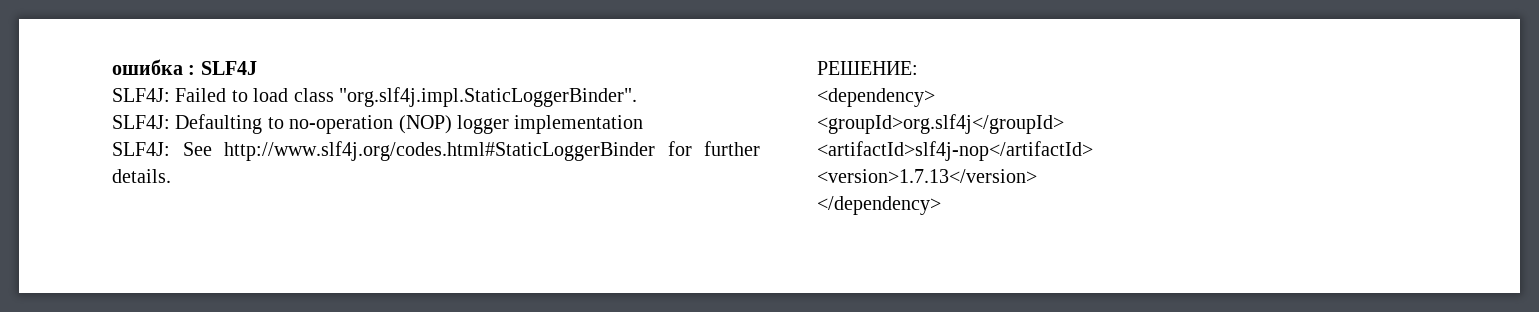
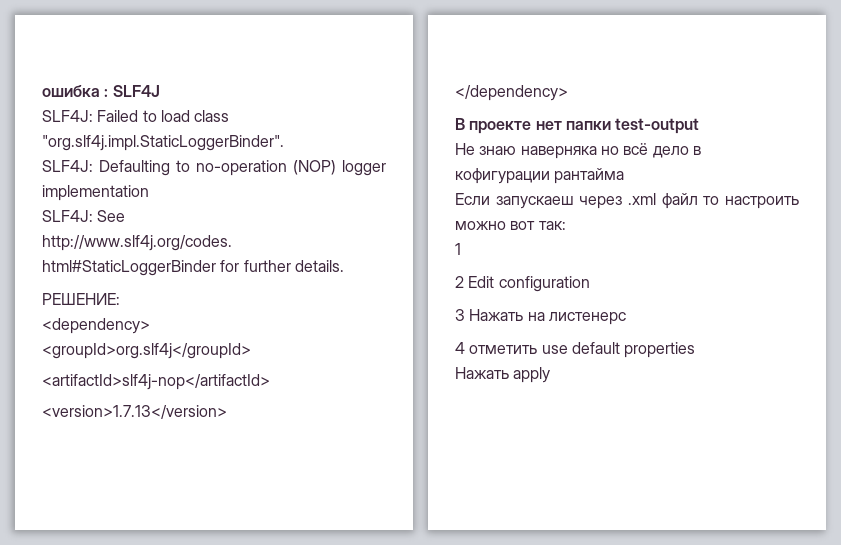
(941, 205) none -> [455,118,700,134] [455,143,701,159] [455,168,625,184] [455,193,799,209] [455,221,566,230] [455,243,461,255] [455,276,590,292] [455,309,626,325] [455,342,696,358] [455,367,551,383] // В проекте нет папки test-output // Не знаю наверняка но всё дело в кофигурации рантайма // Если запускаеш через .xml файл то настроить можно вот так: // 1 // 2 Edit configuration // 3 Нажать на листенерс // 4 отметить use default properties // Нажать apply

